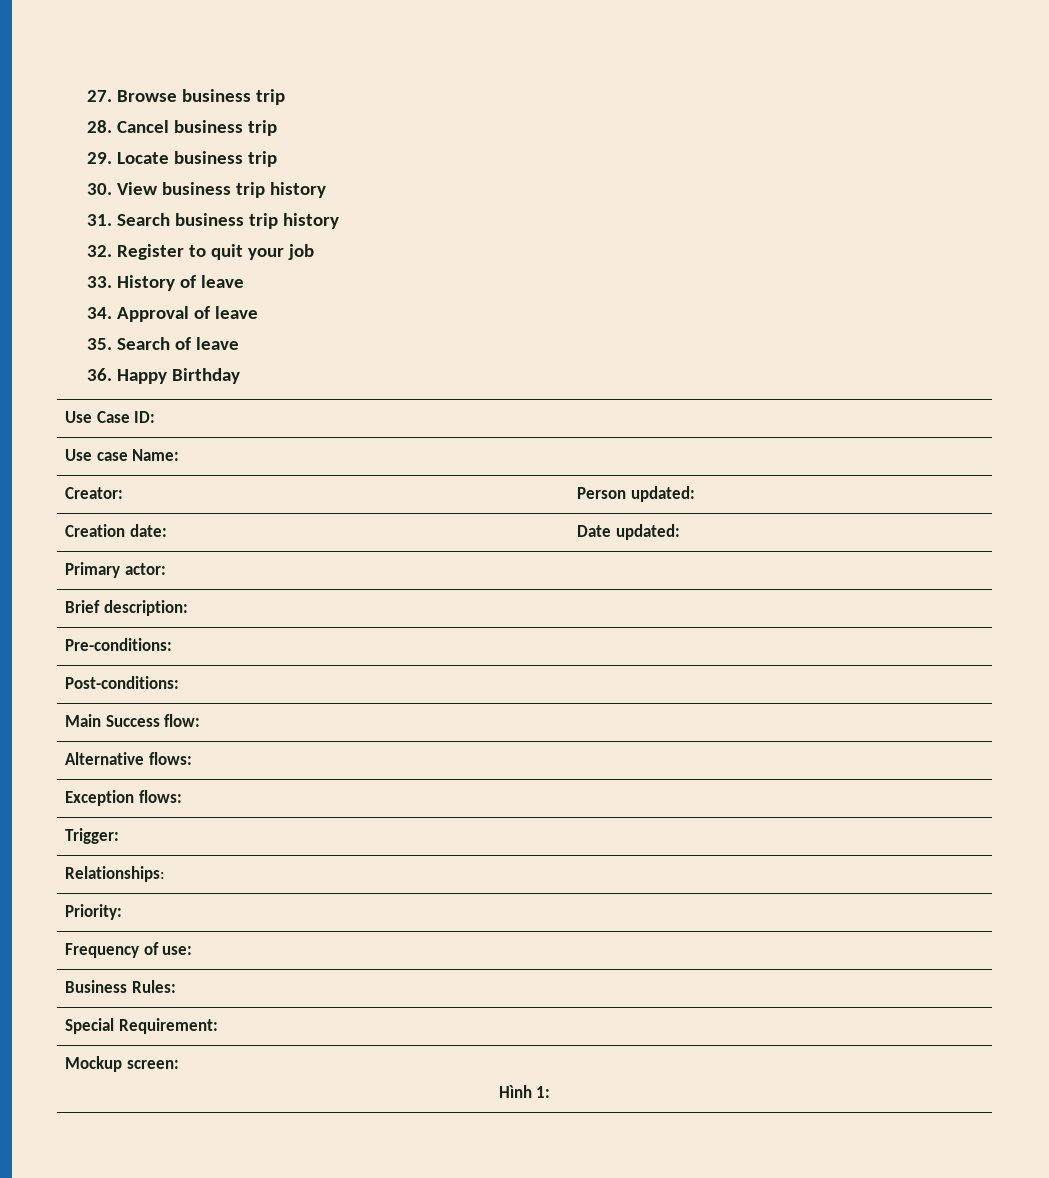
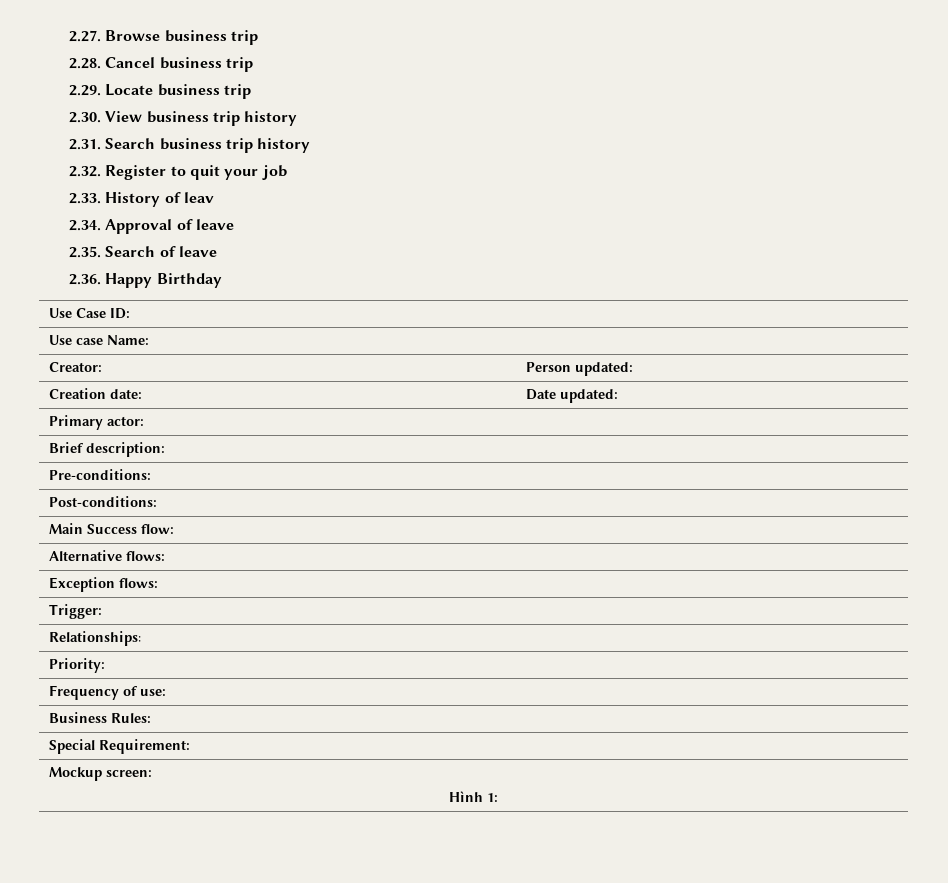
[86,90,112,102] 27. -> [68,30,101,42] 2.27.
[86,120,112,133] 28. -> [68,58,101,69] 2.28.
[86,152,112,164] 29. -> [68,85,101,96] 2.29.
[86,183,112,195] 30. -> [68,112,101,123] 2.30.
[86,214,112,226] 31. -> [68,139,101,150] 2.31.
[86,245,112,257] 32. -> [68,166,101,177] 2.32.
[86,276,112,288] 33. -> [68,193,101,204] 2.33.
[200,275,244,288] [86,307,112,319] leave // 34. -> [183,192,214,203] [68,220,101,231] leav // 2.34.
[86,338,112,350] 35. -> [68,246,101,258] 2.35.
[86,368,112,381] 36. -> [68,274,101,285] 2.36.

